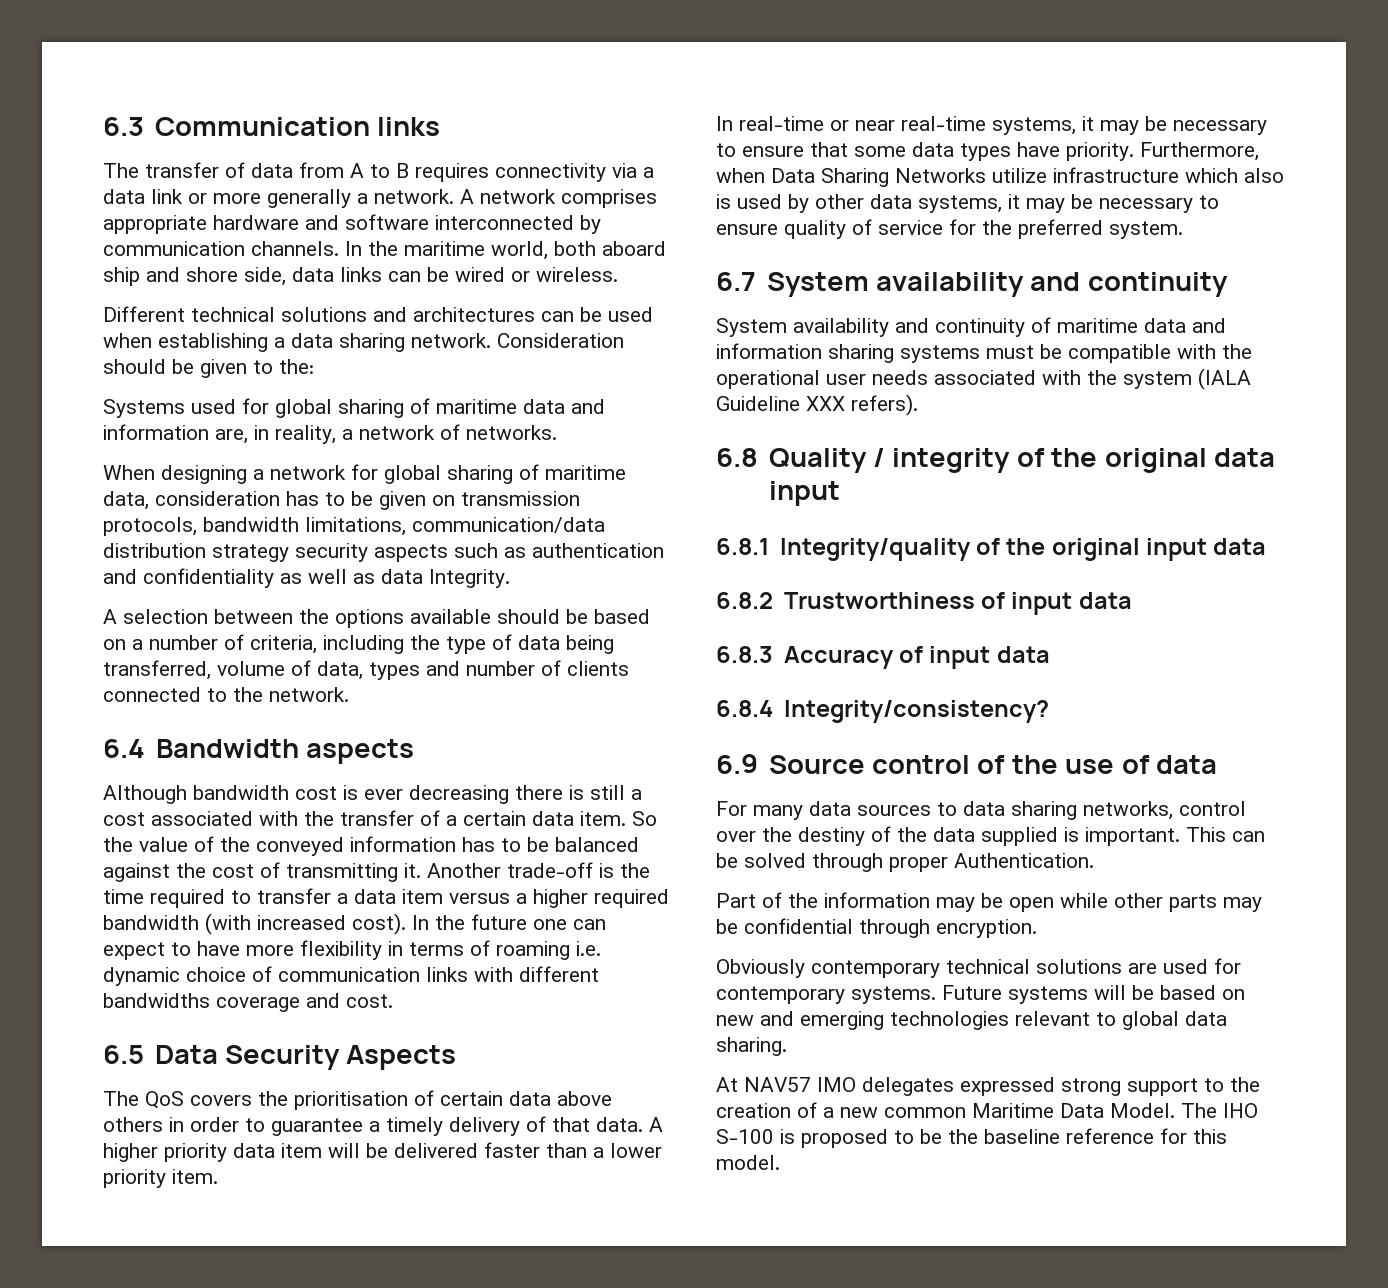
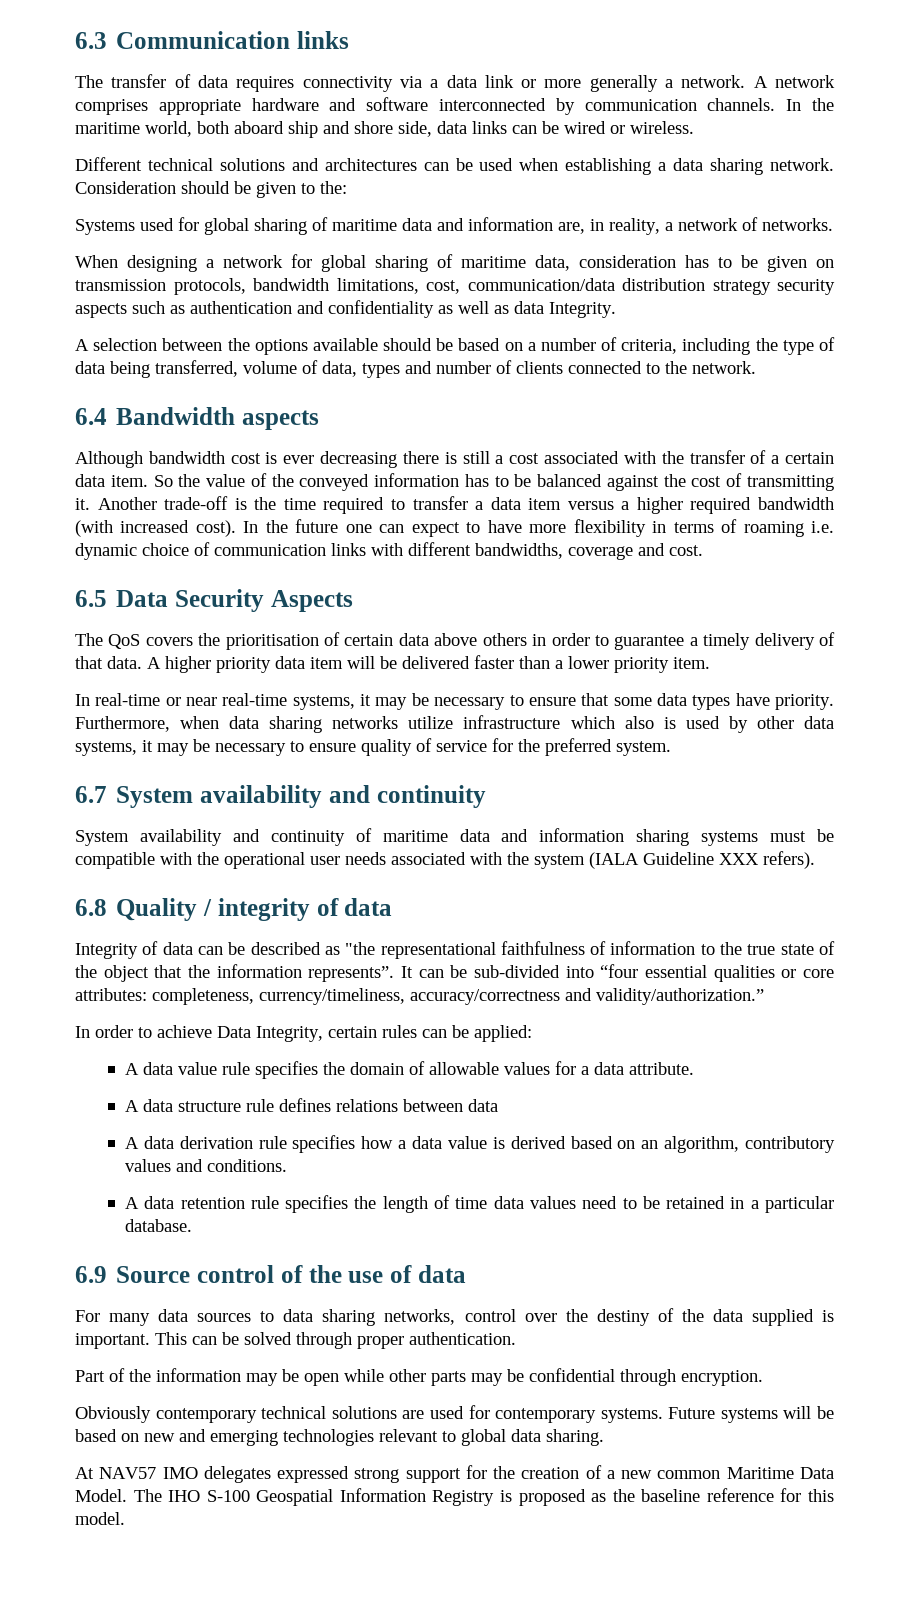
[299,162,409,178] from A to B -> (228, 81) none
(406, 526) none -> [426,280,460,294] cost,
[103,993,210,1008] bandwidths -> [475,543,563,559] bandwidths,
[771,168,986,187] Data Sharing Networks -> [229,716,399,733] data sharing networks
[1051,448,1276,473] [768,481,840,506] [716,538,1267,561] [716,592,1132,615] [716,646,1050,669] [716,700,1049,723] the original data input // 6.8.1 Integrity/quality of the original input data // 6.8.2 Trustworthiness of input data // 6.8.3 Accuracy of input data // 6.8.4 Integrity/consistency? -> [344,898,393,916] [75,941,835,959] [75,964,834,982] [75,988,764,1005] [75,1025,532,1042] [124,1061,694,1079] [124,1098,498,1112] [124,1135,836,1153] [124,1159,287,1172] [124,1195,835,1213] [124,1219,192,1232] data // Integrity of data can be described as "the representational faithfulness of information to the true state of the object that the information represents”. It can be sub-divided into “four essential qualities or core attributes: completeness, currency/timeliness, accuracy/correctness and validity/authorization.” // In order to achieve Data Integrity, certain rules can be applied: // A data value rule specifies the domain of allowable values for a data attribute. // A data structure rule defines relations between data // A data derivation rule specifies how a data value is derived based on an algorithm, contributory values and conditions. // A data retention rule specifies the length of time data values need to be retained in a particular database.
[954,853,1094,868] Authentication. -> [409,1332,516,1345] authentication.
[1204,1078,1224,1092] to -> [465,1465,487,1479] for
[780,1129,942,1148] is proposed to be -> [256,1488,607,1506] Geospatial Information Registry is proposed as

